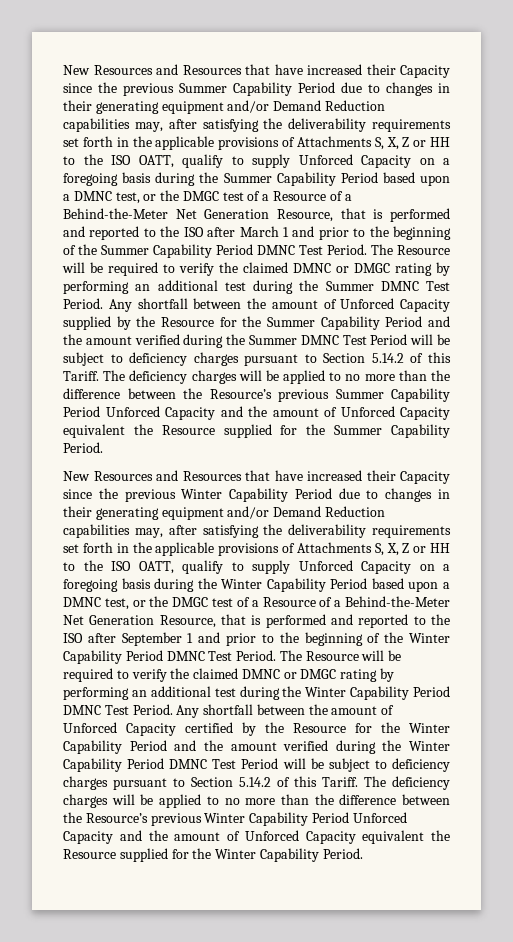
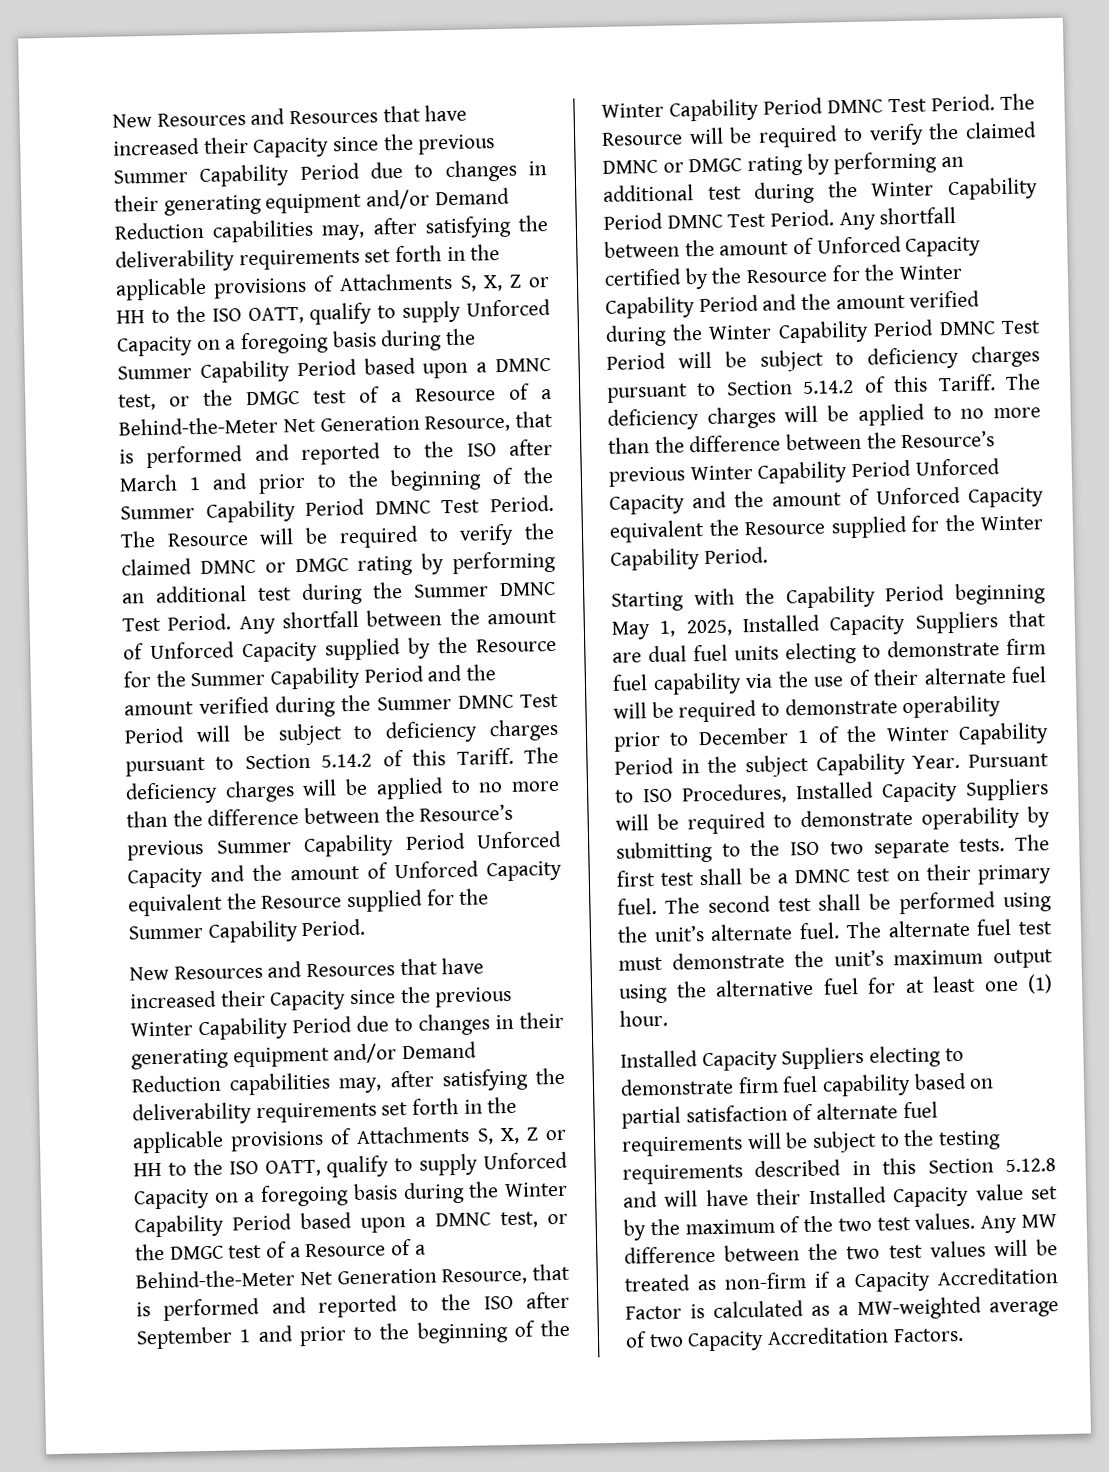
(363, 853) none -> [611,582,1046,612] [611,610,1046,640] [612,638,1046,665] [612,666,1047,696] [613,695,1002,723] [613,722,1049,752] [614,753,1049,778] [615,778,1049,805] [615,806,1050,835] [616,834,1050,864] [616,863,1052,887] [617,891,1052,915] [617,918,1053,943] [618,949,1053,971] [618,974,1053,1004] [619,1009,668,1027] [620,1045,964,1072] [620,1072,995,1097] [621,1101,938,1129] [622,1129,1002,1157] [622,1157,1056,1185] [623,1183,1058,1208] [623,1212,1057,1241] [624,1239,1058,1264] [624,1267,1058,1293] [625,1296,1059,1321] [625,1326,964,1352] // Starting with the Capability Period beginning May 1, 2025, Installed Capacity Suppliers that are dual fuel units electing to demonstrate firm fuel capability via the use of their alternate fuel will be required to demonstrate operability prior to December 1 of the Winter Capability Period in the subject Capability Year. Pursuant to ISO Procedures, Installed Capacity Suppliers will be required to demonstrate operability by submitting to the ISO two separate tests. The first test shall be a DMNC test on their primary fuel. The second test shall be performed using the unit’s alternate fuel. The alternate fuel test must demonstrate the unit’s maximum output using the alternative fuel for at least one (1) hour. // Installed Capacity Suppliers electing to demonstrate firm fuel capability based on partial satisfaction of alternate fuel requirements will be subject to the testing requirements described in this Section 5.12.8 and will have their Installed Capacity value set by the maximum of the two test values. Any MW difference between the two test values will be treated as non-firm if a Capacity Accreditation Factor is calculated as a MW-weighted average of two Capacity Accreditation Factors.

